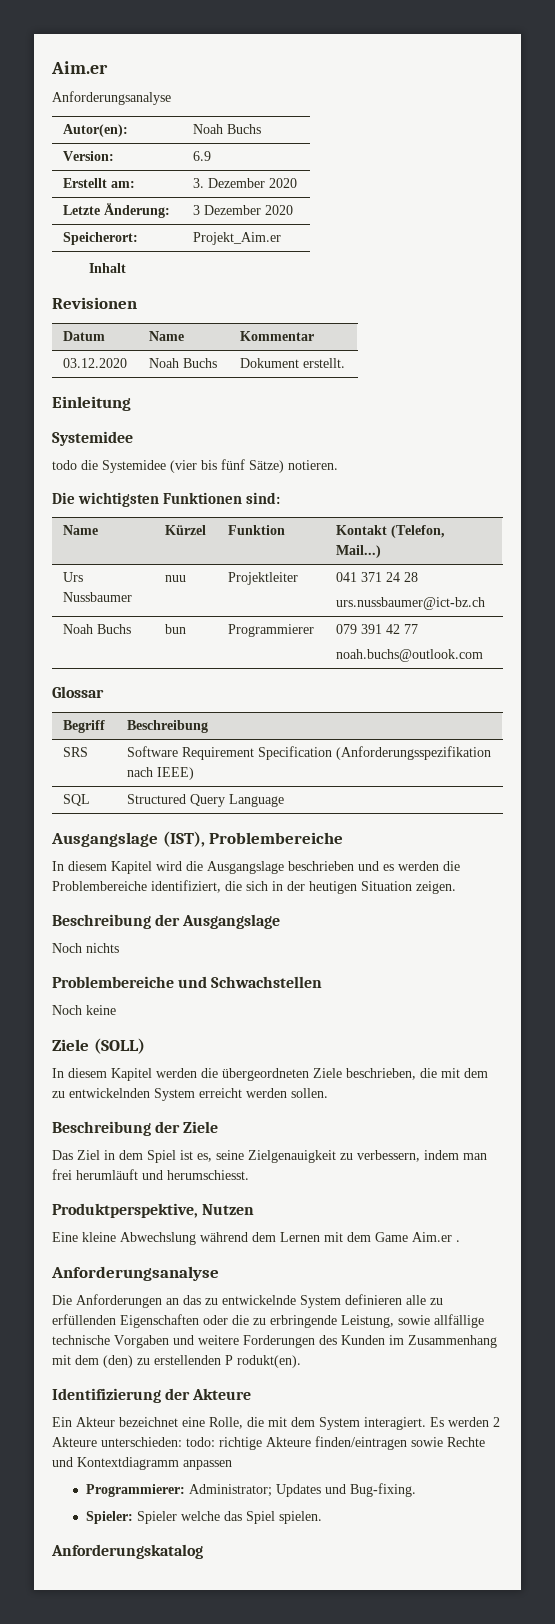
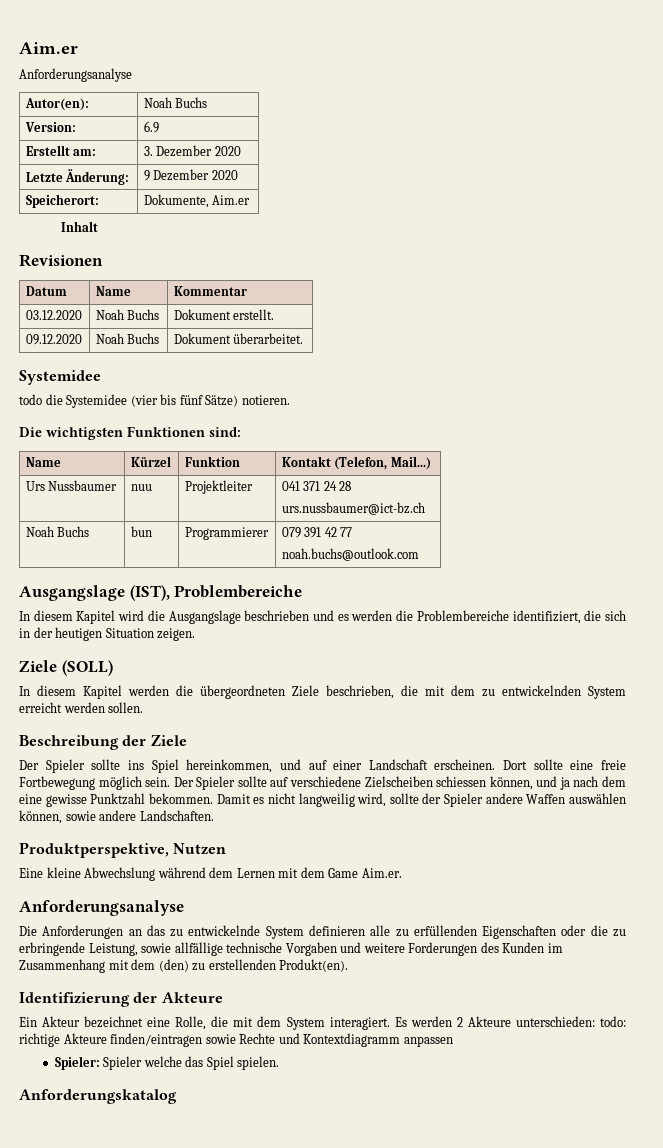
[192,205,200,215] 3 -> [143,170,150,181] 9
[192,232,281,245] Projekt_Aim.er -> [143,194,251,208] Dokumente, Aim.er
[52,396,131,411] // Einleitung -> [25,334,82,345] [95,333,160,344] [173,333,304,344] // 09.12.2020 | Noah Buchs | Dokument überarbeitet.
[52,686,104,698] [62,720,105,733] [126,720,208,733] [62,747,88,757] [126,746,491,760] [126,767,194,780] [62,794,90,806] [126,794,284,807] // Glossar // Begriff | Beschreibung // SRS | Software Requirement Specification (Anforderungsspezifikation nach IEEE) // SQL | Structured Query Language -> (419, 554) none
[52,914,281,929] [52,943,119,953] [52,976,323,988] [52,1005,116,1015] // Beschreibung der Ausgangslage // Noch nichts // Problembereiche und Schwachstellen // Noch keine -> (196, 634) none
[52,1150,487,1163] [52,1169,249,1180] Das Ziel in dem Spiel ist es, seine Zielgenauigkeit zu verbessern, indem man frei herumläuft und herumschiesst. -> [19,759,626,773] [19,776,626,790] [19,793,627,807] [19,810,214,824] Der Spieler sollte ins Spiel hereinkommen, und auf einer Landschaft erscheinen. Dort sollte eine freie Fortbewegung möglich sein. Der Spieler sollte auf verschiedene Zielscheiben schiessen können, und ja nach dem eine gewisse Punktzahl bekommen. Damit es nicht langweilig wird, sollte der Spieler andere Waffen auswählen können, sowie andere Landschaften.
[412,1232,460,1242] Aim.er . -> [361,868,402,878] Aim.er.
[225,1355,301,1368] P rodukt(en). -> [279,959,349,972] Produkt(en).
[85,1483,416,1497] // Programmierer: Administrator; Updates und Bug-fixing. -> (453, 1041) none

